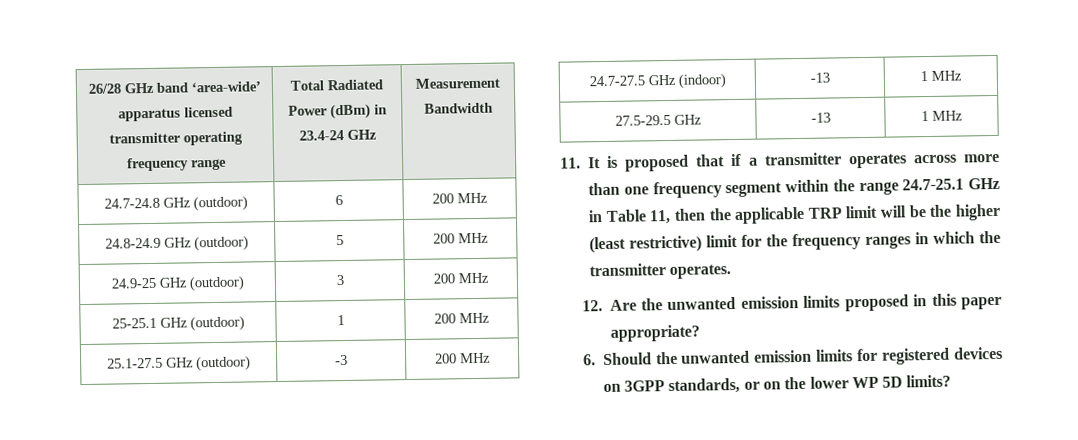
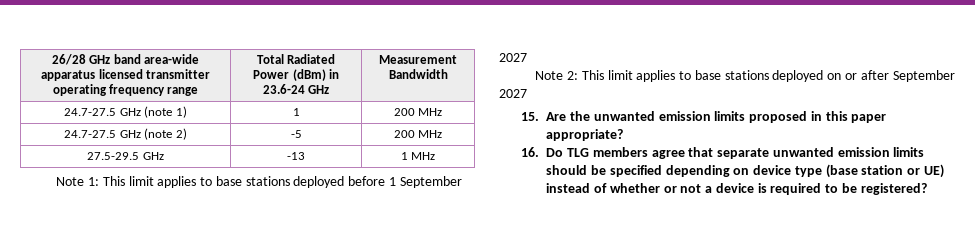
[190,81,261,93] ‘area-wide’ -> [144,54,200,64] area-wide
[299,129,344,141] 23.4-24 -> [262,84,305,94] 23.6-24
[104,195,248,212] [334,195,343,206] [432,192,488,204] [105,235,249,252] [335,235,344,246] [433,232,489,244] [110,275,245,292] [335,275,344,286] [433,272,489,284] [111,315,245,332] [336,314,345,326] [434,312,490,324] [107,355,251,372] [335,354,348,366] [435,352,491,364] [588,73,726,89] [809,72,830,83] [920,71,928,82] 24.7-24.8 GHz (outdoor) | 6 | 200 MHz // 24.8-24.9 GHz (outdoor) | 5 | 200 MHz // 24.9-25 GHz (outdoor) | 3 | 200 MHz // 25-25.1 GHz (outdoor) | 1 | 200 MHz // 25.1-27.5 GHz (outdoor) | -3 | 200 MHz // 24.7-27.5 GHz (indoor) | -13 | 1 -> [64,106,187,118] [292,108,300,116] [393,108,443,116] [64,128,187,140] [290,130,302,138] [393,130,415,138] 24.7-27.5 GHz (note 1) | 1 | 200 MHz // 24.7-27.5 GHz (note 2) | -5 | 200
[560,152,1000,172] [588,177,1000,199] [588,203,1001,225] [589,230,1001,254] [589,263,732,279] [581,300,603,312] 11. It is proposed that if a transmitter operates across more than one frequency segment within the range 24.7-25.1 GHz in Table 11, then the applicable TRP limit will be the higher (least restrictive) limit for the frequency ranges in which the transmitter operates. // 12. -> [56,176,462,188] [499,53,527,62] [535,70,955,82] [499,89,527,98] [521,112,540,121] Note 1: This limit applies to base stations deployed before 1 September 2027 // Note 2: This limit applies to base stations deployed on or after September 2027 // 15.
[582,346,1003,366] [602,374,952,395] 6. Should the unwanted emission limits for registered devices on 3GPP standards, or on the lower WP 5D limits? -> [521,147,925,159] [546,164,945,178] [546,183,927,195] 16. Do TLG members agree that separate unwanted emission limits should be specified depending on device type (base station or UE) instead of whether or not a device is required to be registered?

